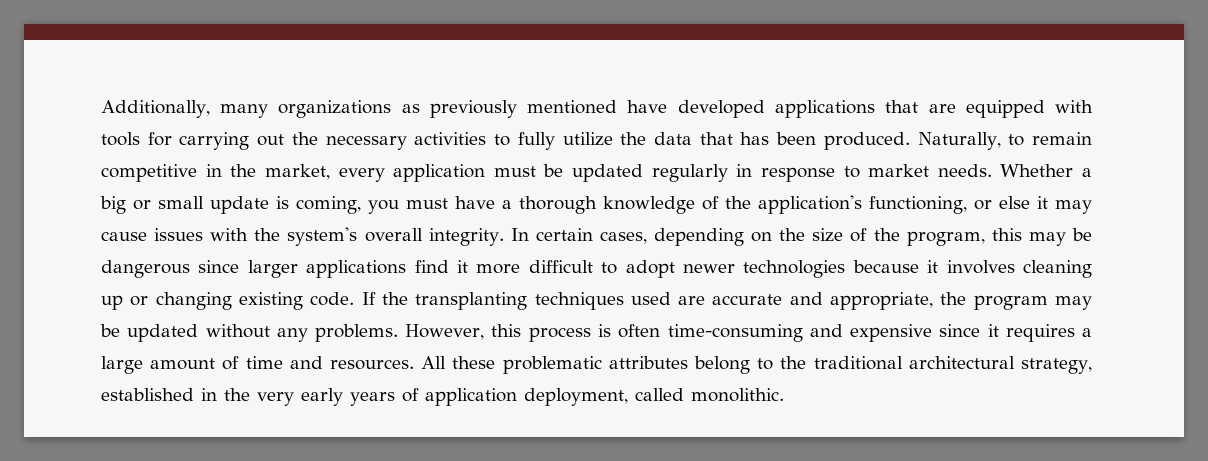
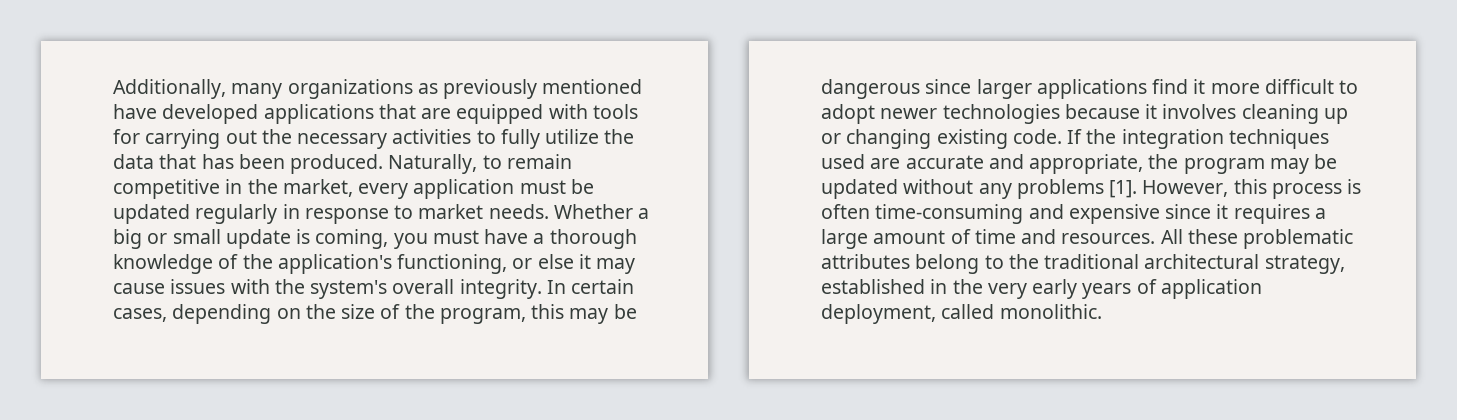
[415,292,528,310] transplanting -> [1121,129,1224,149] integration
[315,324,399,342] problems. -> [1016,179,1138,199] problems [1].

